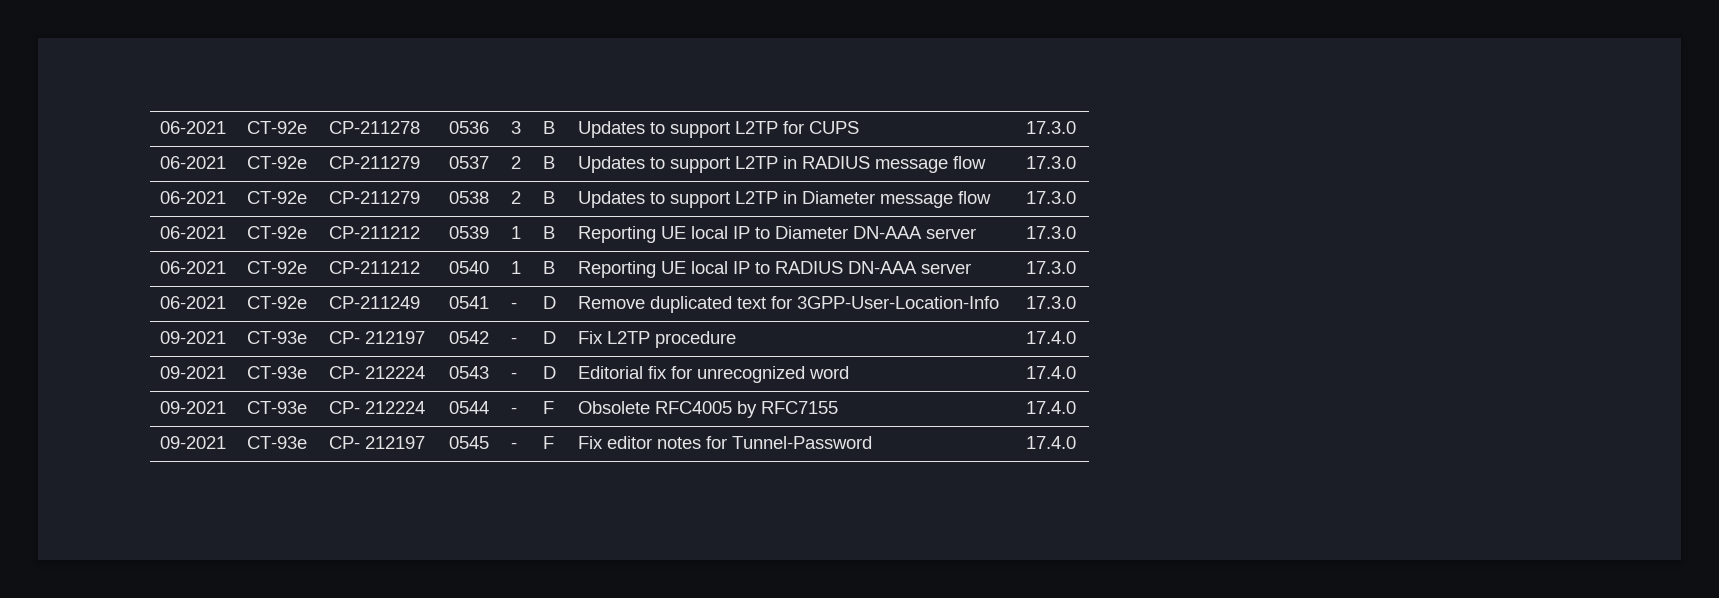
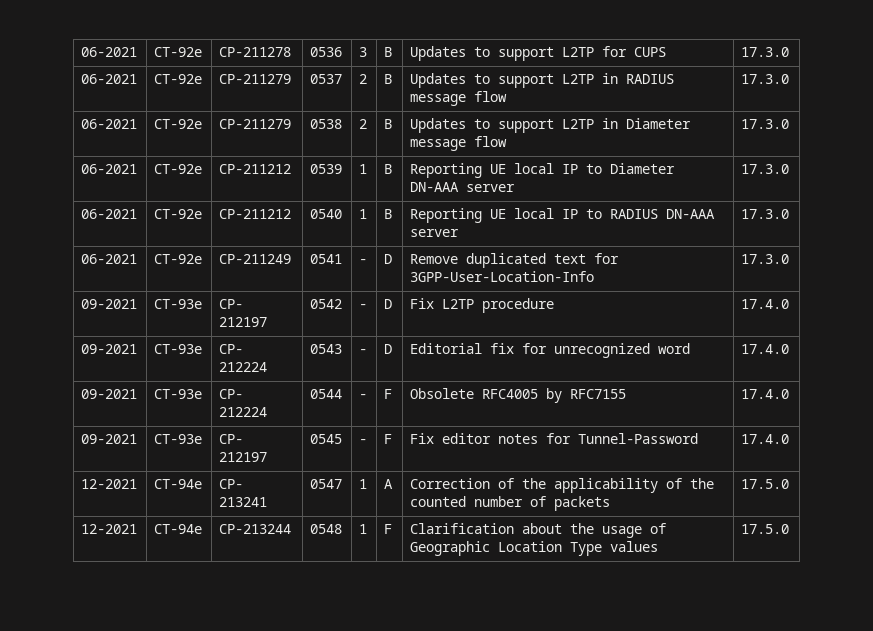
(1077, 442) none -> [81,479,138,489] [154,479,203,489] [219,479,244,489] [219,497,268,507] [310,479,343,489] [359,479,368,489] [384,479,394,489] [410,478,715,493] [410,496,611,511] [741,479,790,489] [81,524,138,534] [154,524,203,534] [219,524,292,534] [310,524,343,534] [359,524,368,534] [384,524,393,534] [410,523,667,538] [410,541,659,556] [741,524,790,534] // 12-2021 | CT-94e | CP- 213241 | 0547 | 1 | A | Correction of the applicability of the counted number of packets | 17.5.0 // 12-2021 | CT-94e | CP-213244 | 0548 | 1 | F | Clarification about the usage of Geographic Location Type values | 17.5.0

